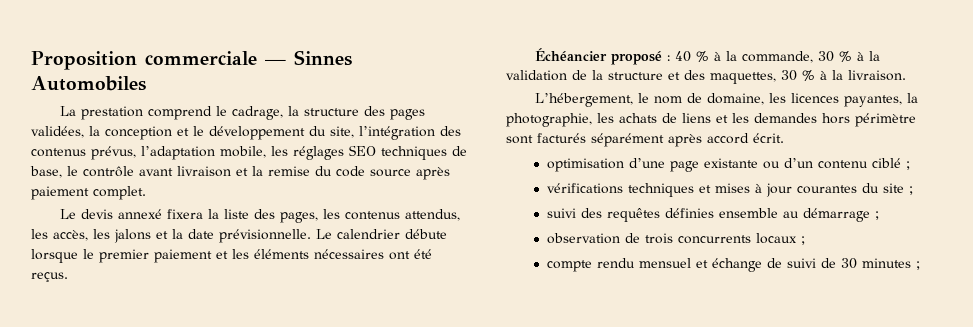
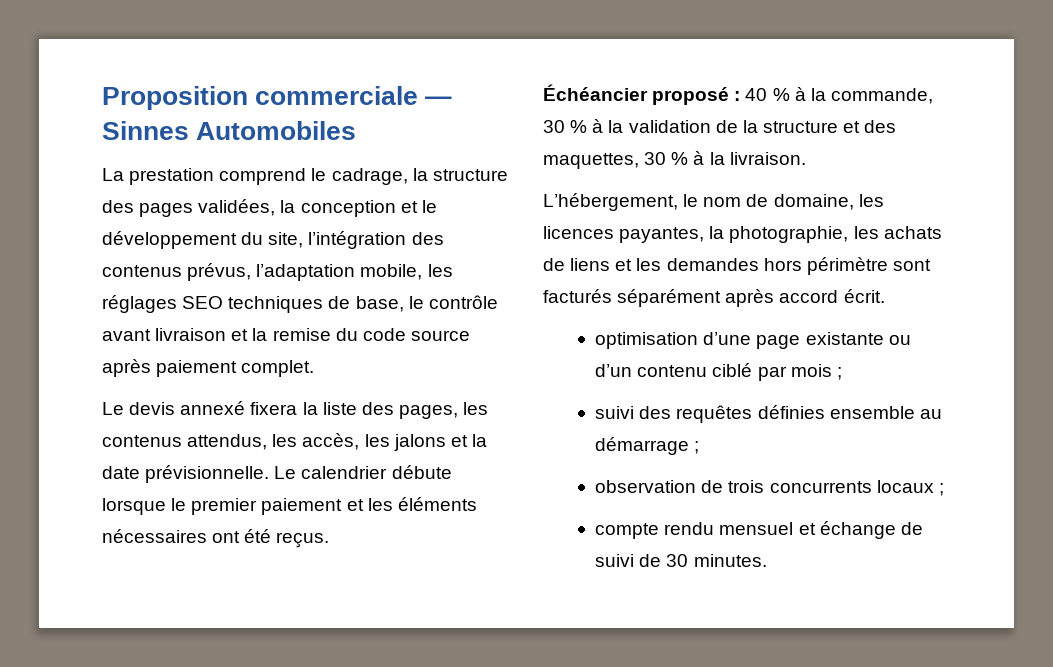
[905,161,910,170] [546,183,904,197] ; // vérifications techniques et mises à jour courantes du site -> [757,364,832,381] par mois
[861,258,920,270] minutes ; -> [693,554,767,567] minutes.

